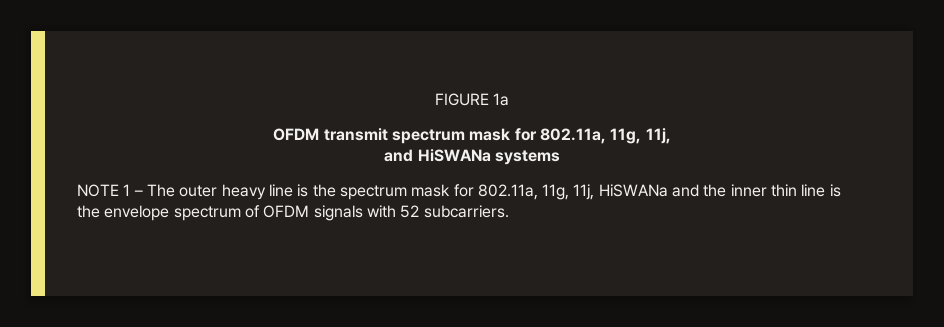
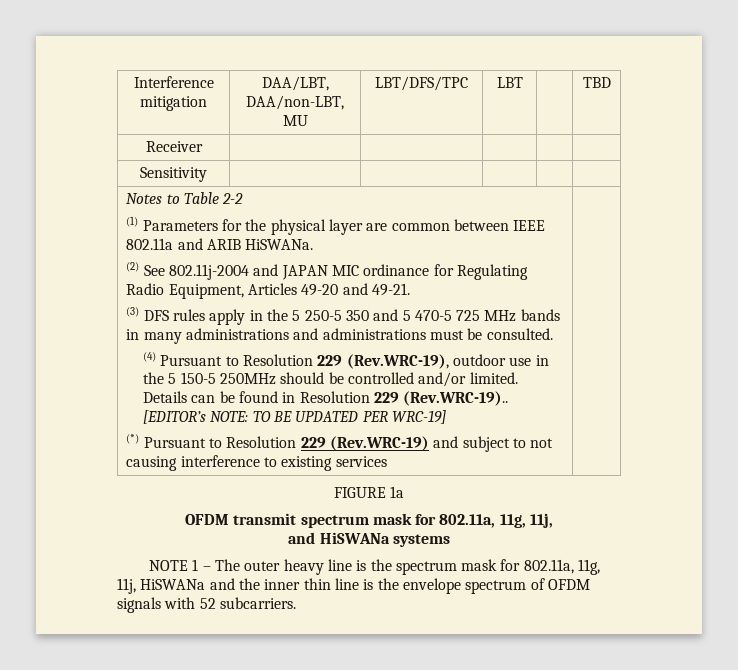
(434, 99) none -> [133,76,214,88] [140,96,207,111] [261,76,329,91] [246,95,344,110] [282,115,308,126] [375,76,468,91] [496,77,523,88] [582,77,611,88] [145,141,203,152] [140,167,207,182] [126,192,244,204] [126,216,546,235] [126,238,314,250] [126,262,528,280] [126,283,410,299] [126,307,560,325] [126,328,553,344] [143,352,549,369] [143,372,518,387] [143,391,509,406] [143,410,446,424] [126,434,554,452] [126,455,387,471] Interference mitigation | DAA/LBT, DAA/non-LBT, MU | LBT/DFS/TPC | LBT | | TBD // Receiver | | | | | // Sensitivity | | | | | // Notes to Table 2-2 // (1) Parameters for the physical layer are common between IEEE 802.11a and ARIB HiSWANa. // (2) See 802.11j-2004 and JAPAN MIC ordinance for Regulating Radio Equipment, Articles 49-20 and 49-21. // (3) DFS rules apply in the 5 250-5 350 and 5 470-5 725 MHz bands in many administrations and administrations must be consulted. // (4) Pursuant to Resolution 229 (Rev.WRC-19), outdoor use in the 5 150-5 250MHz should be controlled and/or limited. Details can be found in Resolution 229 (Rev.WRC-19).. [EDITOR’s NOTE: TO BE UPDATED PER WRC-19] // (*) Pursuant to Resolution 229 (Rev.WRC-19) and subject to not causing interference to existing services | //

